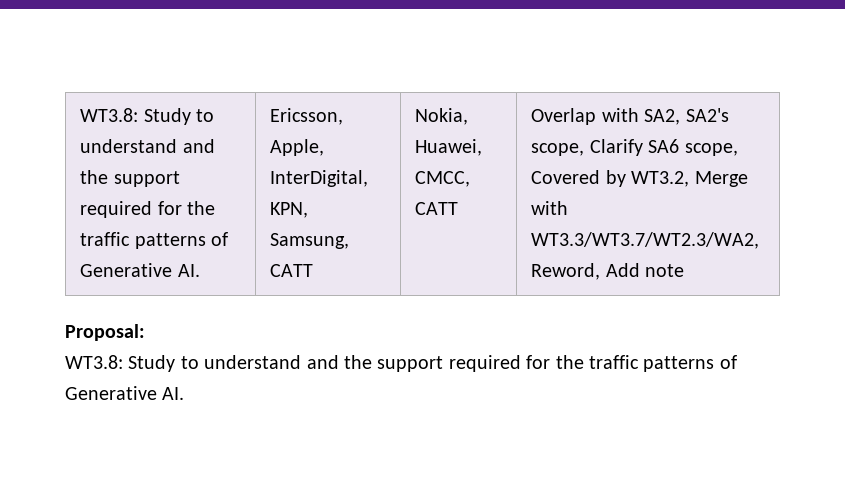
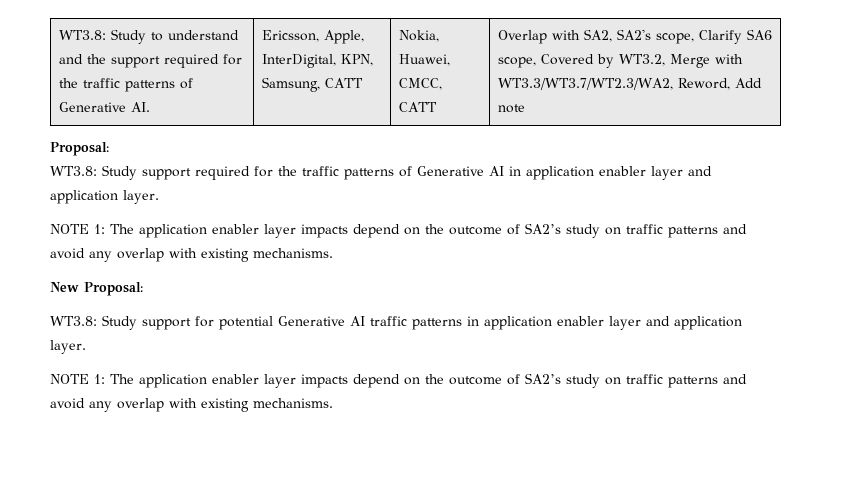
[180,355,737,372] [65,386,185,400] to understand and the support required for the traffic patterns of Generative AI. -> [142,166,712,180] [50,190,159,204] [50,223,747,238] [50,248,333,262] [50,282,143,296] [50,315,742,330] [50,340,86,354] [50,373,747,388] [50,398,333,412] support required for the traffic patterns of Generative AI in application enabler layer and application layer. // NOTE 1: The application enabler layer impacts depend on the outcome of SA2’s study on traffic patterns and avoid any overlap with existing mechanisms. // New Proposal: // WT3.8: Study support for potential Generative AI traffic patterns in application enabler layer and application layer. // NOTE 1: The application enabler layer impacts depend on the outcome of SA2’s study on traffic patterns and avoid any overlap with existing mechanisms.

